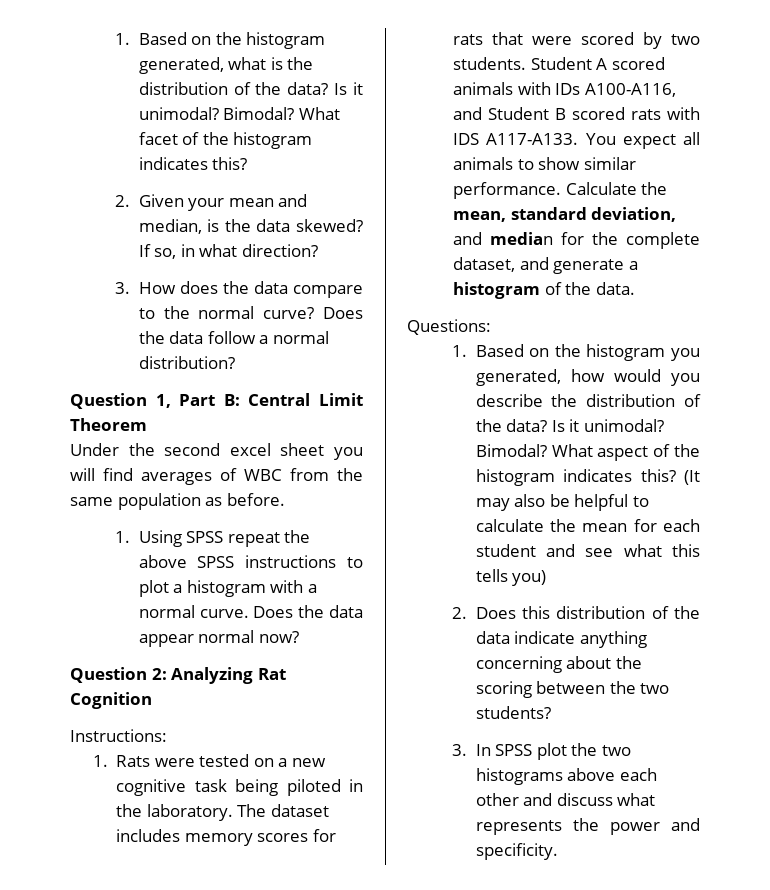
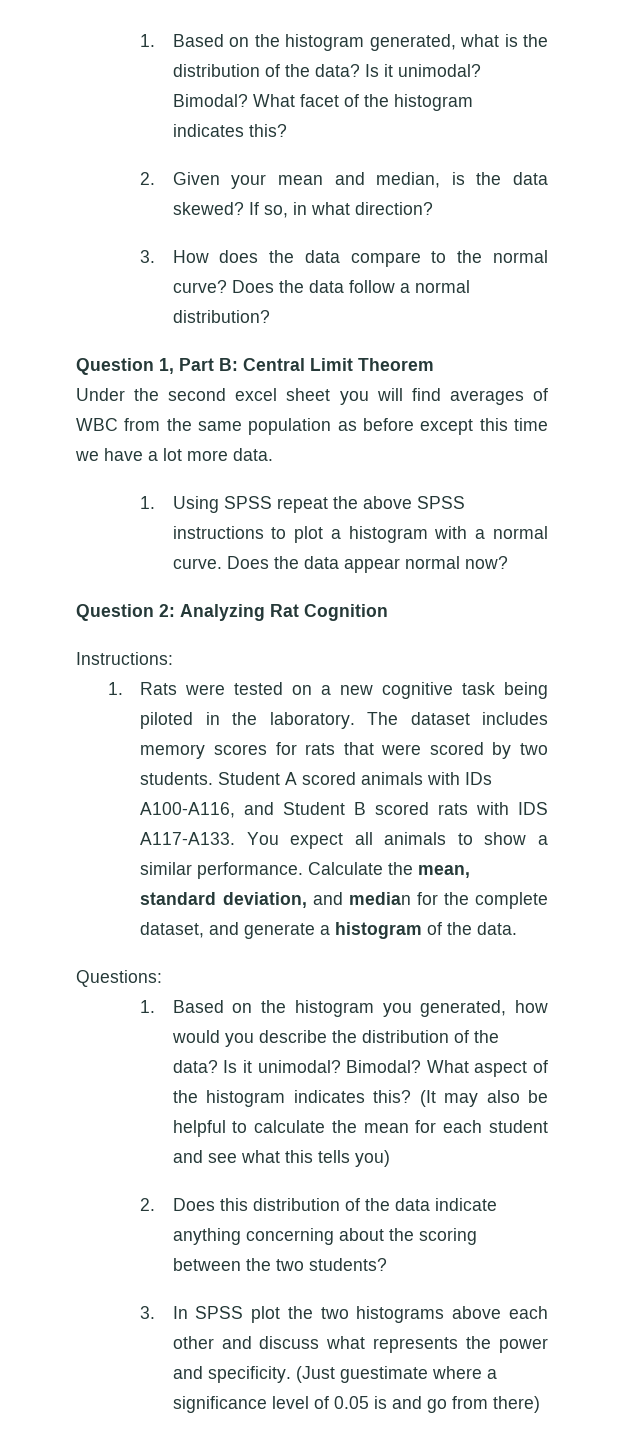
[226,493,285,506] before. -> [363,418,548,435] [75,448,273,461] before except this time we have a lot more data.
(581, 163) none -> [537,835,548,845] a
(558, 851) none -> [295,1366,497,1383] [172,1396,540,1413] (Just guestimate where a significance level of 0.05 is and go from there)

